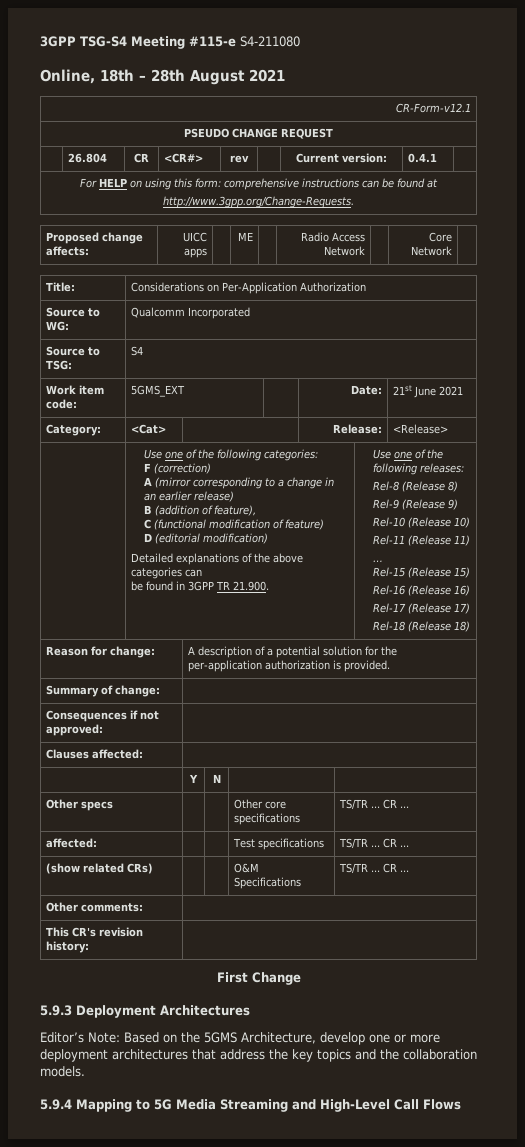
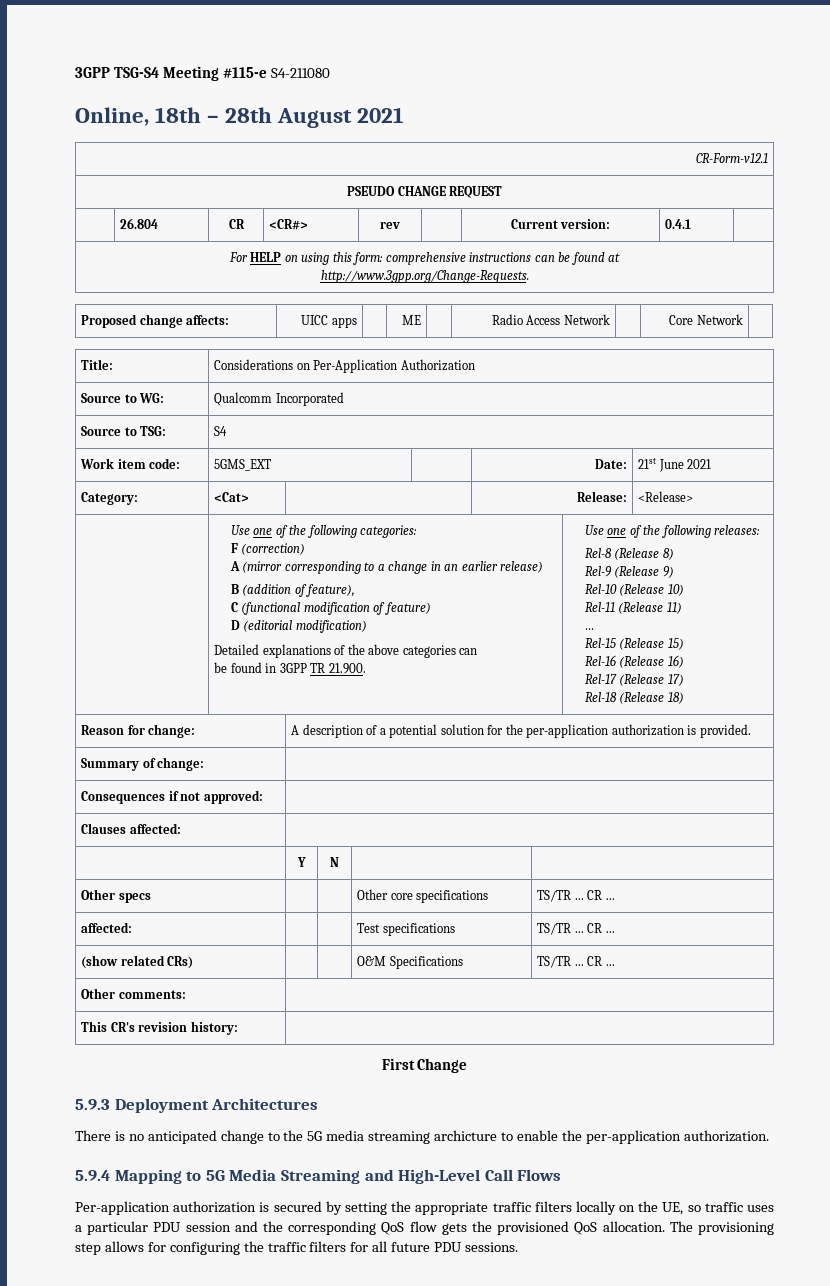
[40,1032,440,1045] [40,1049,477,1062] [40,1066,85,1077] Editor’s Note: Based on the 5GMS Architecture, develop one or more deployment architectures that address the key topics and the collaboration models. -> [75,1130,769,1144] There is no anticipated change to the 5G media streaming archicture to enable the per-application authorization.
(461, 1104) none -> [75,1201,774,1215] [75,1221,774,1235] [75,1241,519,1255] // Per-application authorization is secured by setting the appropriate traffic filters locally on the UE, so traffic uses a particular PDU session and the corresponding QoS flow gets the provisioned QoS allocation. The provisioning step allows for configuring the traffic filters for all future PDU sessions.

